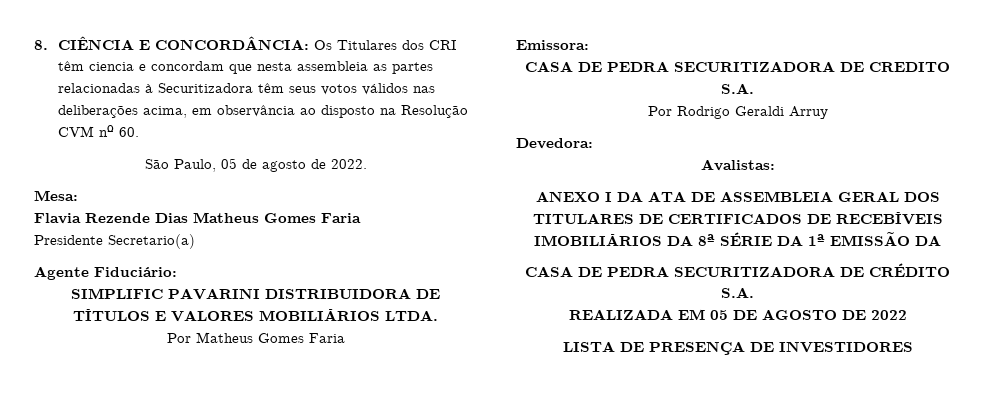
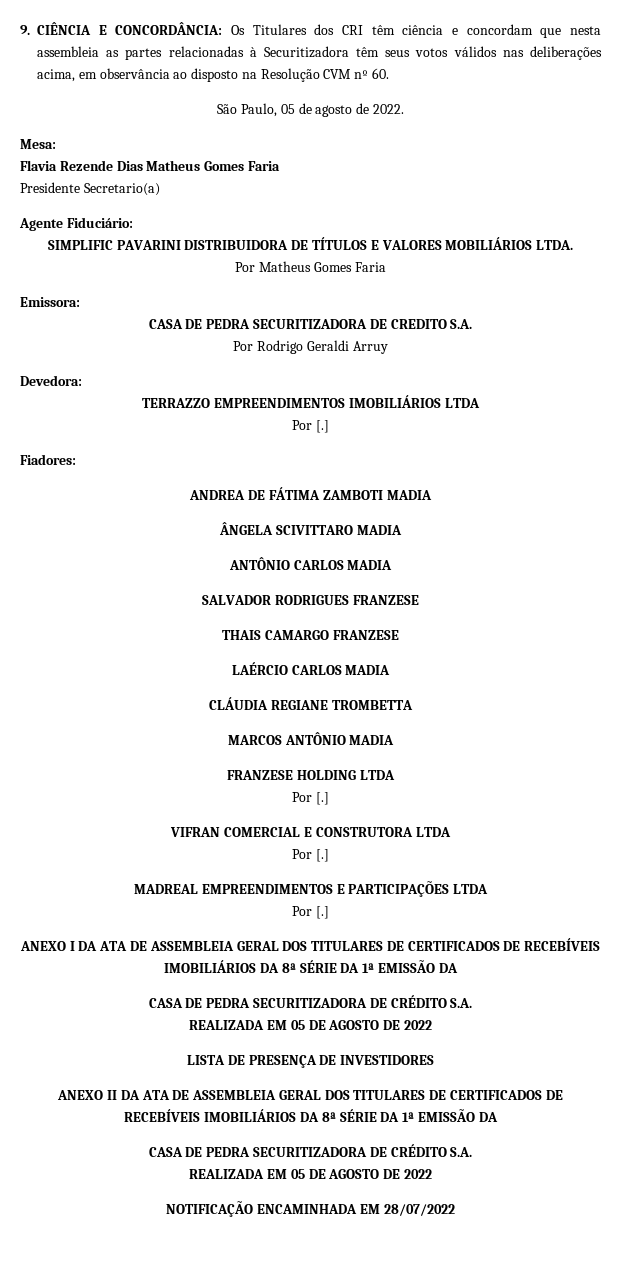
[34,40,48,50] 8. -> [20,25,30,35] 9.
[88,62,134,71] ciencia -> [402,25,444,35] ciência
[700,159,775,171] Avalistas: -> [142,395,480,408] [292,420,329,433] [20,454,76,465] [189,487,432,500] [219,522,402,535] [228,557,393,570] [202,595,419,605] [222,630,399,640] [231,662,391,675] [209,697,413,710] [227,732,395,745] [227,770,395,780] [292,792,329,805] [170,827,451,837] [292,849,329,862] [133,881,489,897] [292,906,329,919] TERRAZZO EMPREENDIMENTOS IMOBILIÁRIOS LTDA // Por [.] // Fiadores: // ANDREA DE FÁTIMA ZAMBOTI MADIA // ÂNGELA SCIVITTARO MADIA // ANTÔNIO CARLOS MADIA // SALVADOR RODRIGUES FRANZESE // THAIS CAMARGO FRANZESE // LAÉRCIO CARLOS MADIA // CLÁUDIA REGIANE TROMBETTA // MARCOS ANTÔNIO MADIA // FRANZESE HOLDING LTDA // Por [.] // VIFRAN COMERCIAL E CONSTRUTORA LTDA // Por [.] // MADREAL EMPREENDIMENTOS E PARTICIPAÇÕES LTDA // Por [.]
(913, 347) none -> [57,1090,563,1100] [124,1109,498,1122] [148,1144,473,1157] [189,1169,432,1179] [166,1201,455,1217] // ANEXO II DA ATA DE ASSEMBLEIA GERAL DOS TITULARES DE CERTIFICADOS DE RECEBÍVEIS IMOBILIÁRIOS DA 8ª SÉRIE DA 1ª EMISSÃO DA // CASA DE PEDRA SECURITIZADORA DE CRÉDITO S.A. // REALIZADA EM 05 DE AGOSTO DE 2022 // NOTIFICAÇÃO ENCAMINHADA EM 28/07/2022

